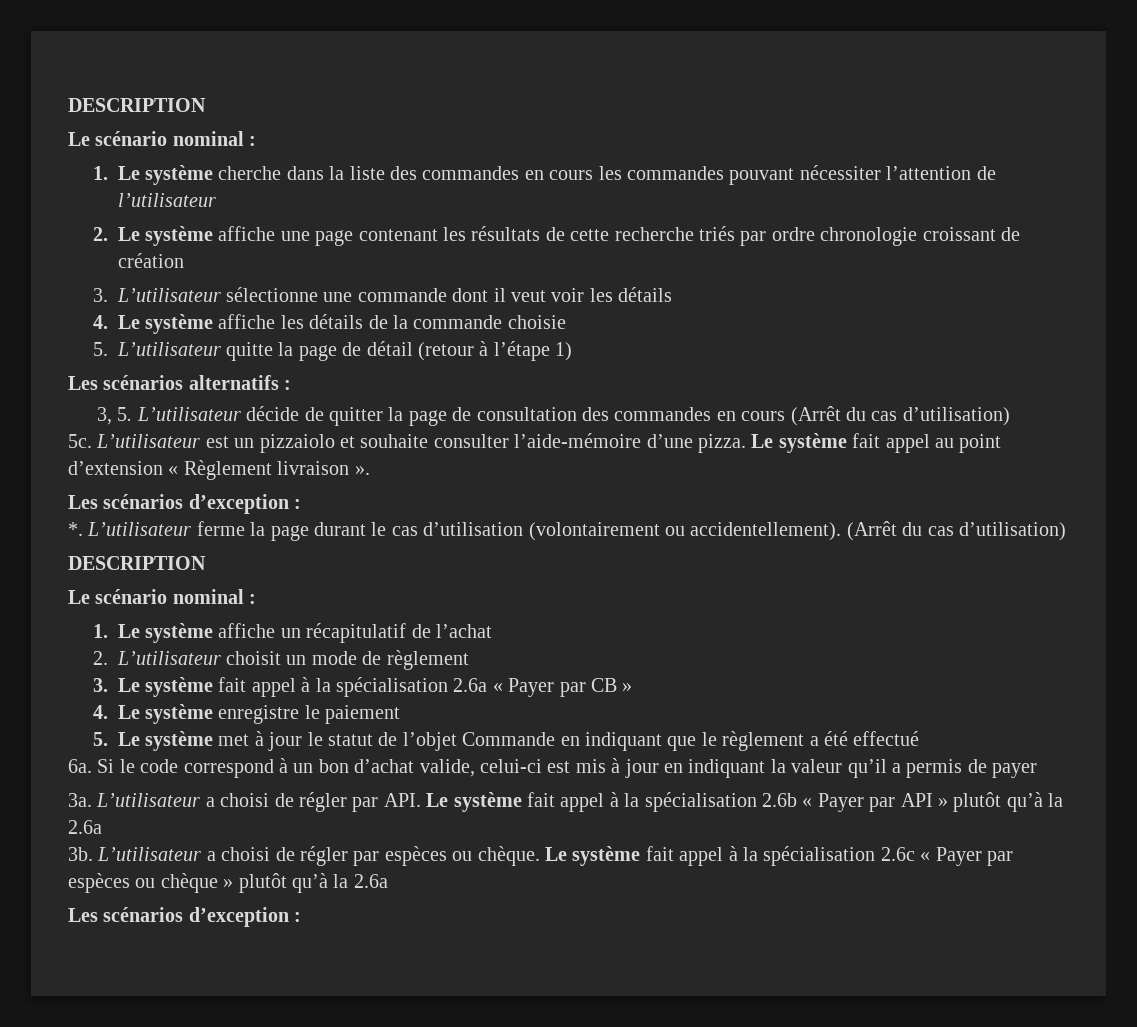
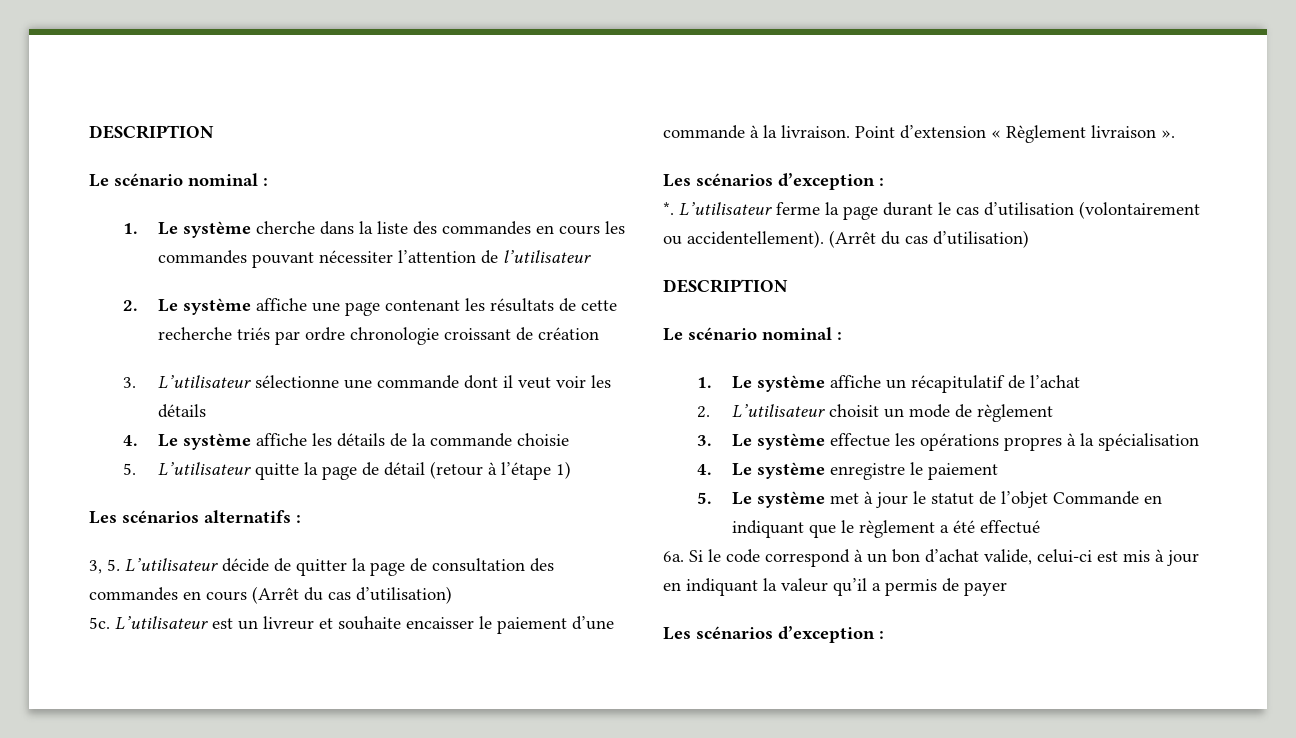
[259,434,335,453] pizzaiolo -> [263,616,314,630] livreur
[433,433,1002,453] consulter l’aide-mémoire d’une pizza. Le système fait appel au point -> [406,616,614,634] [663,125,895,139] encaisser le paiement d’une commande à la livraison. Point
[218,677,633,697] fait appel à la spécialisation 2.6a « Payer par CB » -> [829,433,1199,451] effectue les opérations propres à la spécialisation
[68,792,1064,812] [68,820,102,834] [68,846,1013,866] [68,873,388,893] // 3a. L’utilisateur a choisi de régler par API. Le système fait appel à la spécialisation 2.6b « Payer par API » plutôt qu’à la 2.6a // 3b. L’utilisateur a choisi de régler par espèces ou chèque. Le système fait appel à la spécialisation 2.6c « Payer par espèces ou chèque » plutôt qu’à la 2.6a -> (1007, 589) none

